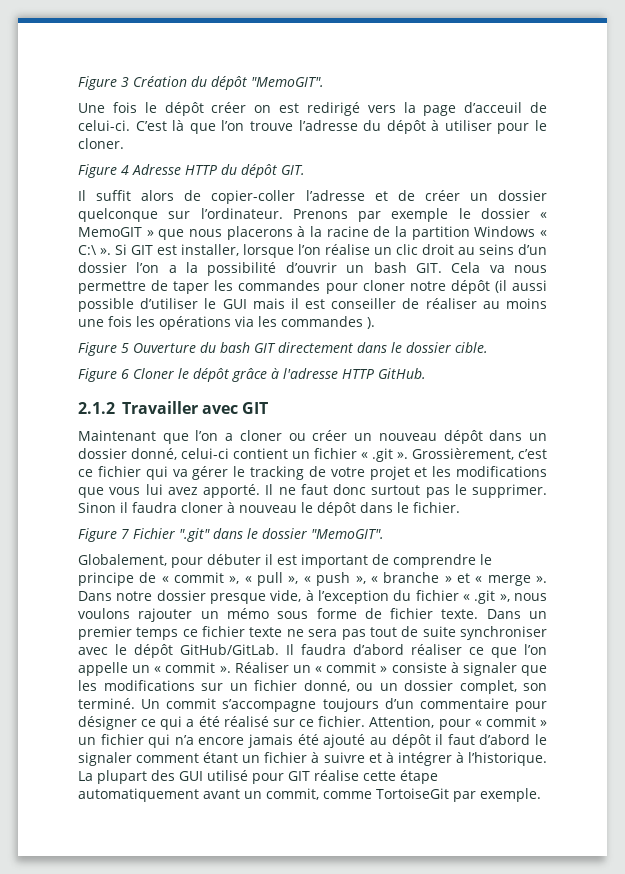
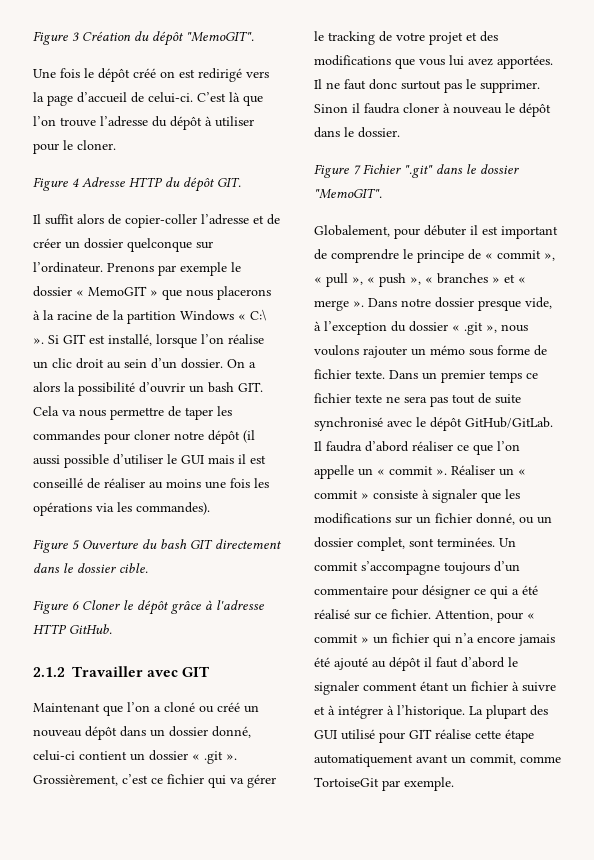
[211,102,247,113] créer -> [133,68,156,78] créé
[464,102,523,113] d’acceuil -> [77,92,127,103] d’accueil
[181,244,239,256] installer, -> [108,334,152,346] installé,
[479,244,547,255] [78,262,177,273] seins d’un dossier l’on a -> [124,358,256,369] [33,382,60,392] sein d’un dossier. On a alors
[331,298,397,309] conseiller -> [33,478,83,488] conseillé
[281,316,375,329] commandes ). -> [136,502,210,515] commandes).
[239,430,348,441] cloner ou créer -> [164,702,240,713] cloné ou créé
[314,448,357,459] fichier -> [149,750,188,761] dossier
[432,466,452,477] les -> [480,31,498,42] des
[203,484,260,498] apporté. -> [497,55,553,69] apportées.
[413,502,460,513] fichier. -> [358,127,400,138] dossier.
[383,572,440,583] branche -> [437,273,488,284] branches
[415,590,459,601] fichier -> [409,321,448,332] dossier
[460,626,547,640] synchroniser -> [314,417,383,431] synchronisé
[523,683,547,691] [78,698,135,709] son terminé. -> [409,537,495,547] sont terminées.

